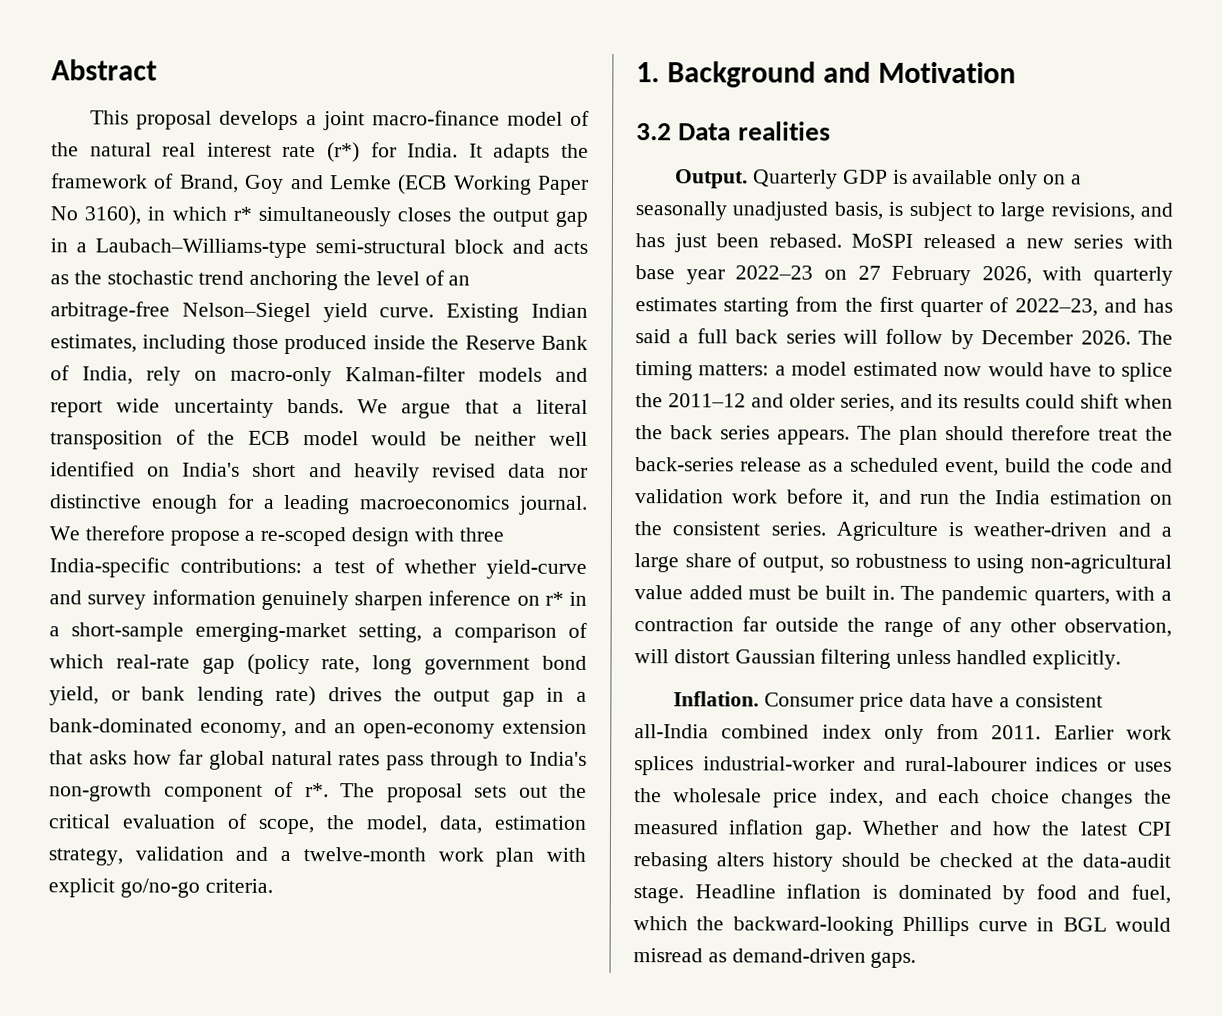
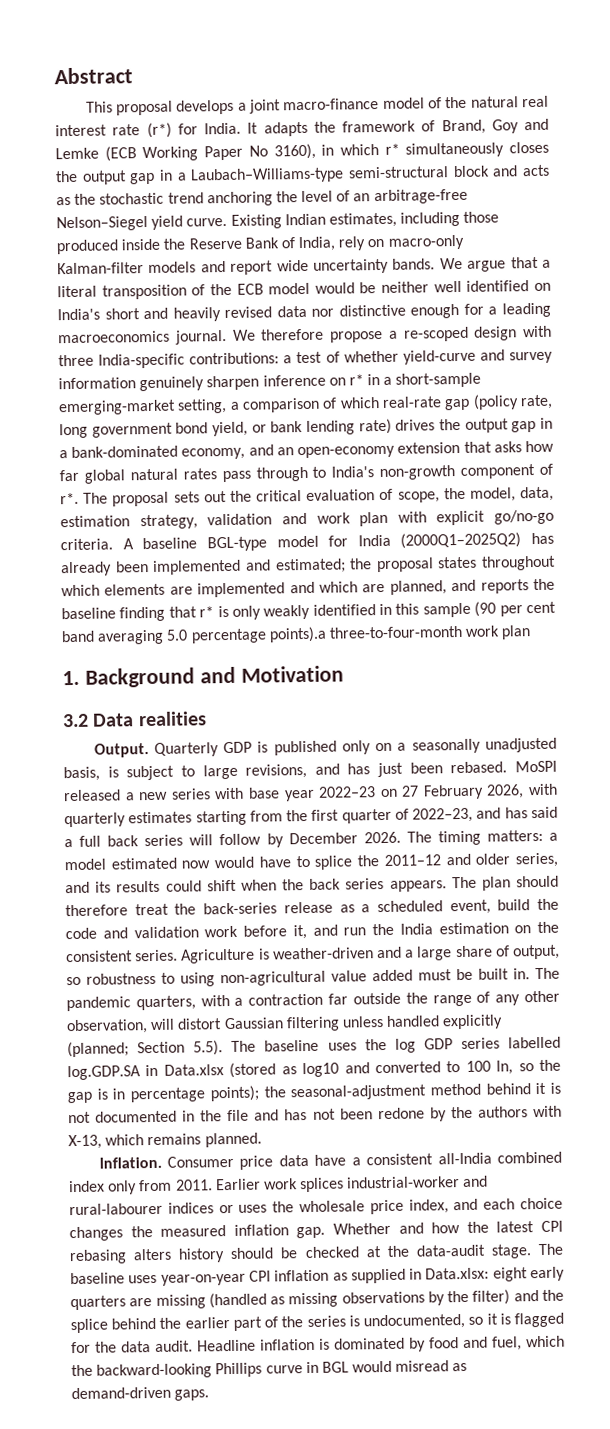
[280,847,426,862] a twelve-month -> (307, 518) none
(273, 885) none -> [122,532,554,552] [61,555,556,577] [61,578,555,598] [61,601,556,622] [61,625,532,645] A baseline BGL-type model for India (2000Q1–2025Q2) has already been implemented and estimated; the proposal states throughout which elements are implemented and which are planned, and reports the baseline finding that r* is only weakly identified in this sample (90 per cent band averaging 5.0 percentage points).a three-to-four-month work plan
[912,169,994,185] available -> [273,740,337,756] published
[1031,650,1121,670] explicitly. -> [442,1014,504,1030] [67,1036,562,1058] [67,1059,561,1081] [67,1082,561,1104] [68,1105,562,1124] [68,1132,262,1150] explicitly (planned; Section 5.5). The baseline uses the log GDP series labelled log.GDP.SA in Data.xlsx (stored as log10 and converted to 100 ln, so the gap is in percentage points); the seasonal-adjustment method behind it is not documented in the file and has not been redone by the authors with X-13, which remains planned.
(684, 895) none -> [538,1243,564,1256] [70,1266,566,1286] [70,1289,564,1311] [70,1312,564,1334] [71,1340,193,1354] The baseline uses year-on-year CPI inflation as supplied in Data.xlsx: eight early quarters are missing (handled as missing observations by the filter) and the splice behind the earlier part of the series is undocumented, so it is flagged for the data audit.

